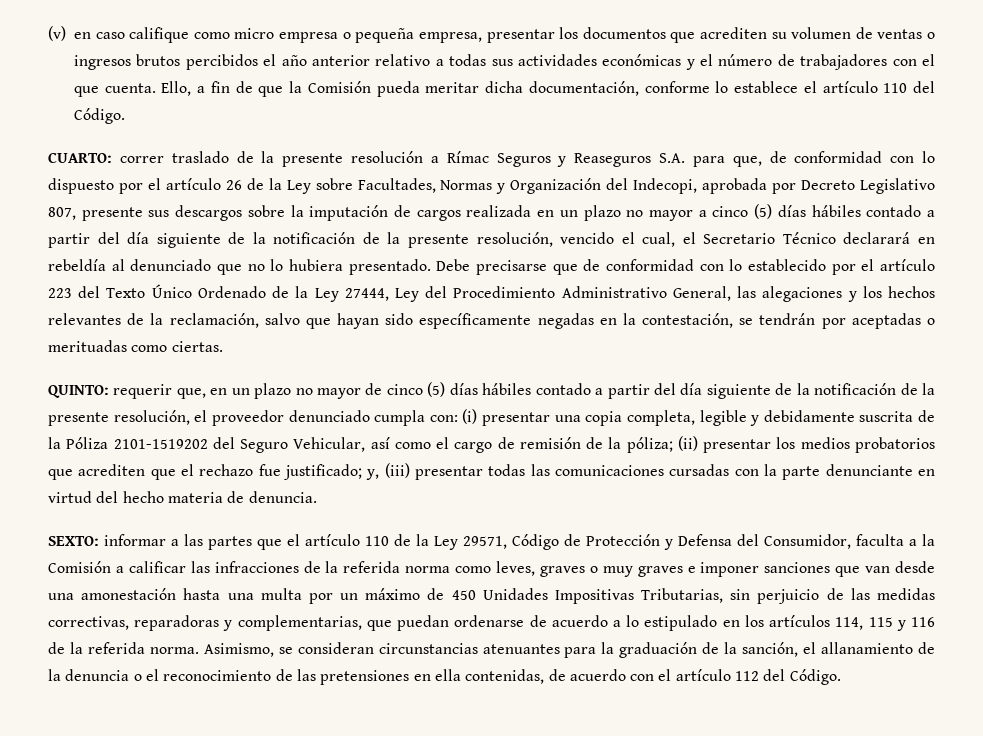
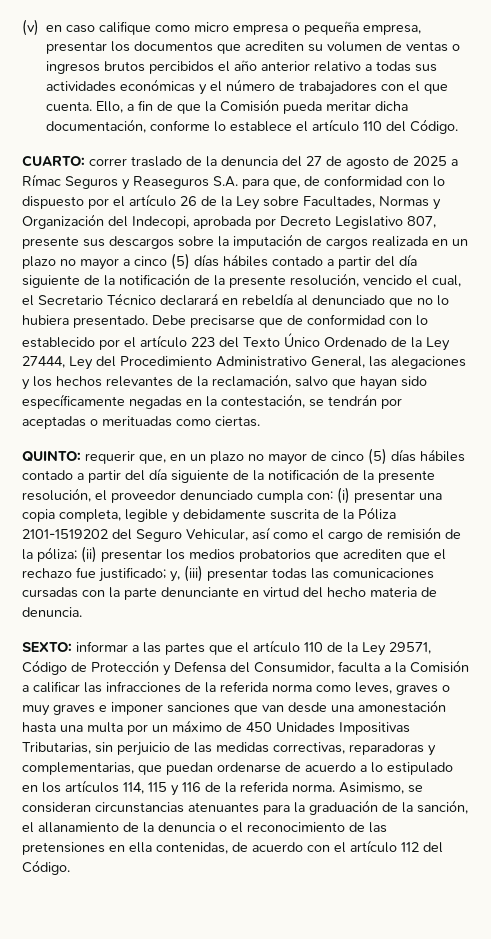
[282,151,423,167] presente resolución -> [221,156,447,169] denuncia del 27 de agosto de 2025

